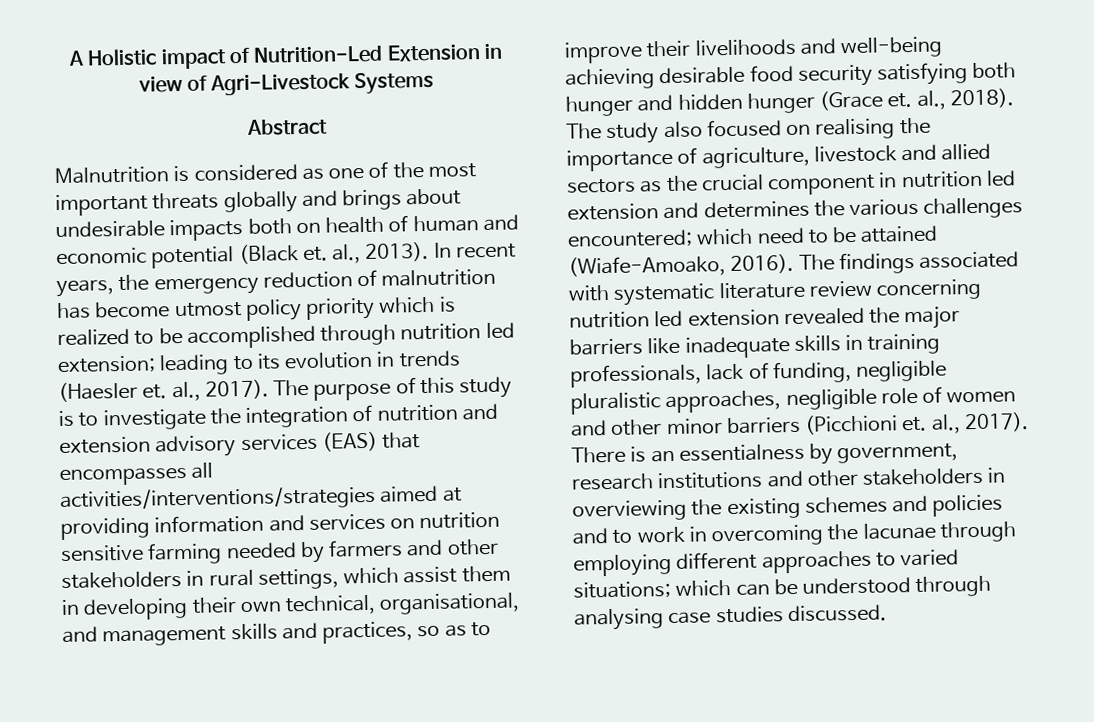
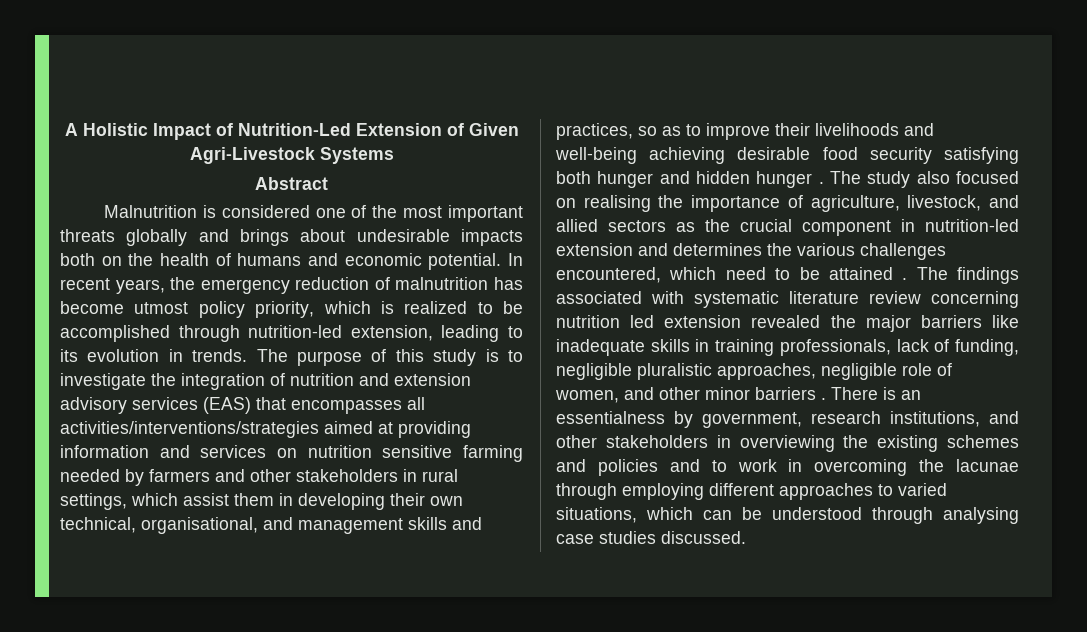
[160,48,227,70] impact -> [152,123,211,140] Impact
[483,43,503,59] [137,75,208,93] in view of -> [446,123,519,136] of Given
[301,167,324,180] as -> (310, 211) none
(321, 228) none -> [128,253,154,266] the
[412,215,479,233] human -> [237,253,302,266] humans
[151,241,430,269] potential (Black et. al., 2013). -> [428,253,502,270] potential.
[305,297,376,320] priority -> [255,301,315,318] priority,
[400,322,515,341] [57,355,156,374] nutrition led extension; -> [248,325,433,341] nutrition-led extension,
[398,350,461,368] [58,379,269,403] trends (Haesler et. al., 2017). -> [192,349,248,362] trends.
[819,88,1014,111] (Grace et. al., 2018). -> [818,182,824,184] .
[813,145,897,163] livestock -> [907,195,982,211] livestock,
[900,170,1016,189] nutrition led -> [925,219,1019,232] nutrition-led
[567,229,693,248] encountered; -> [556,267,661,283] encountered,
[568,253,795,278] (Wiafe-Amoako, 2016). -> [902,278,908,280] .
[946,391,1017,404] women -> [555,390,619,403] women,
[804,412,1029,435] (Picchioni et. al., 2017). -> [821,398,826,400] .
[657,471,764,490] institutions -> [890,411,980,427] institutions,
[573,581,671,599] situations; -> [556,507,637,523] situations,

